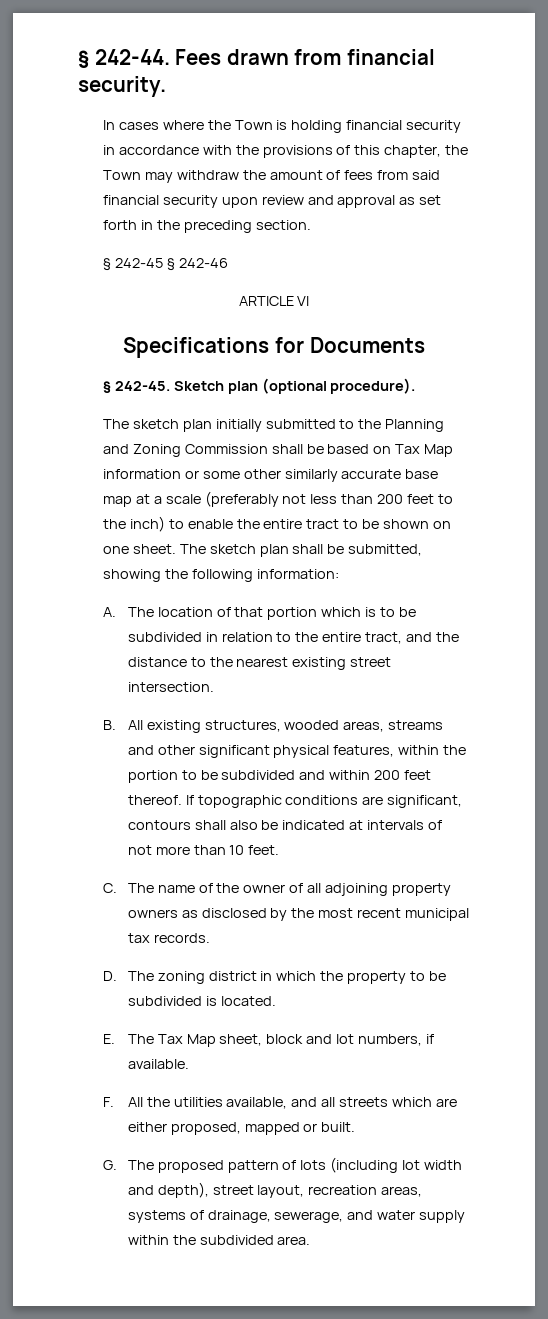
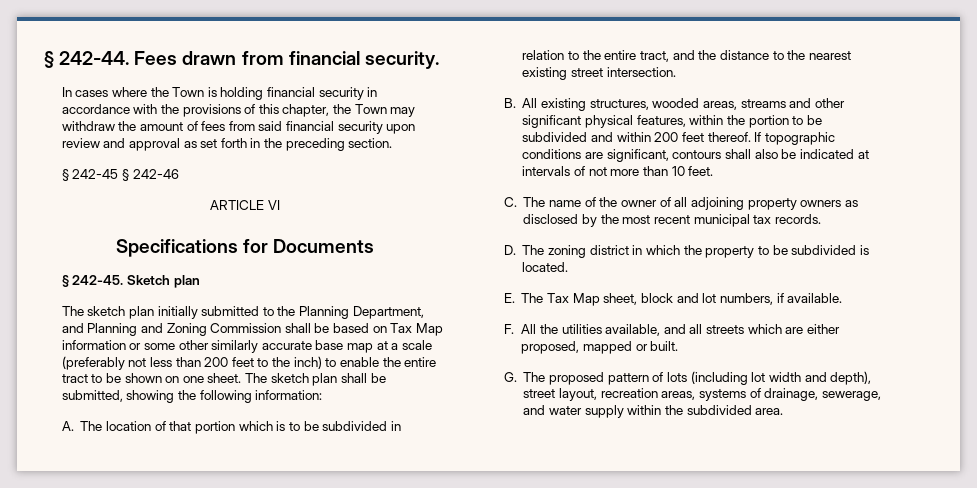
[261,378,416,394] (optional procedure). -> (200, 281) none
(445, 425) none -> [352,306,424,319] [61,323,138,336] Department, and Planning

